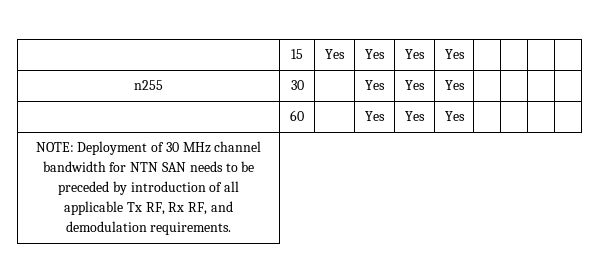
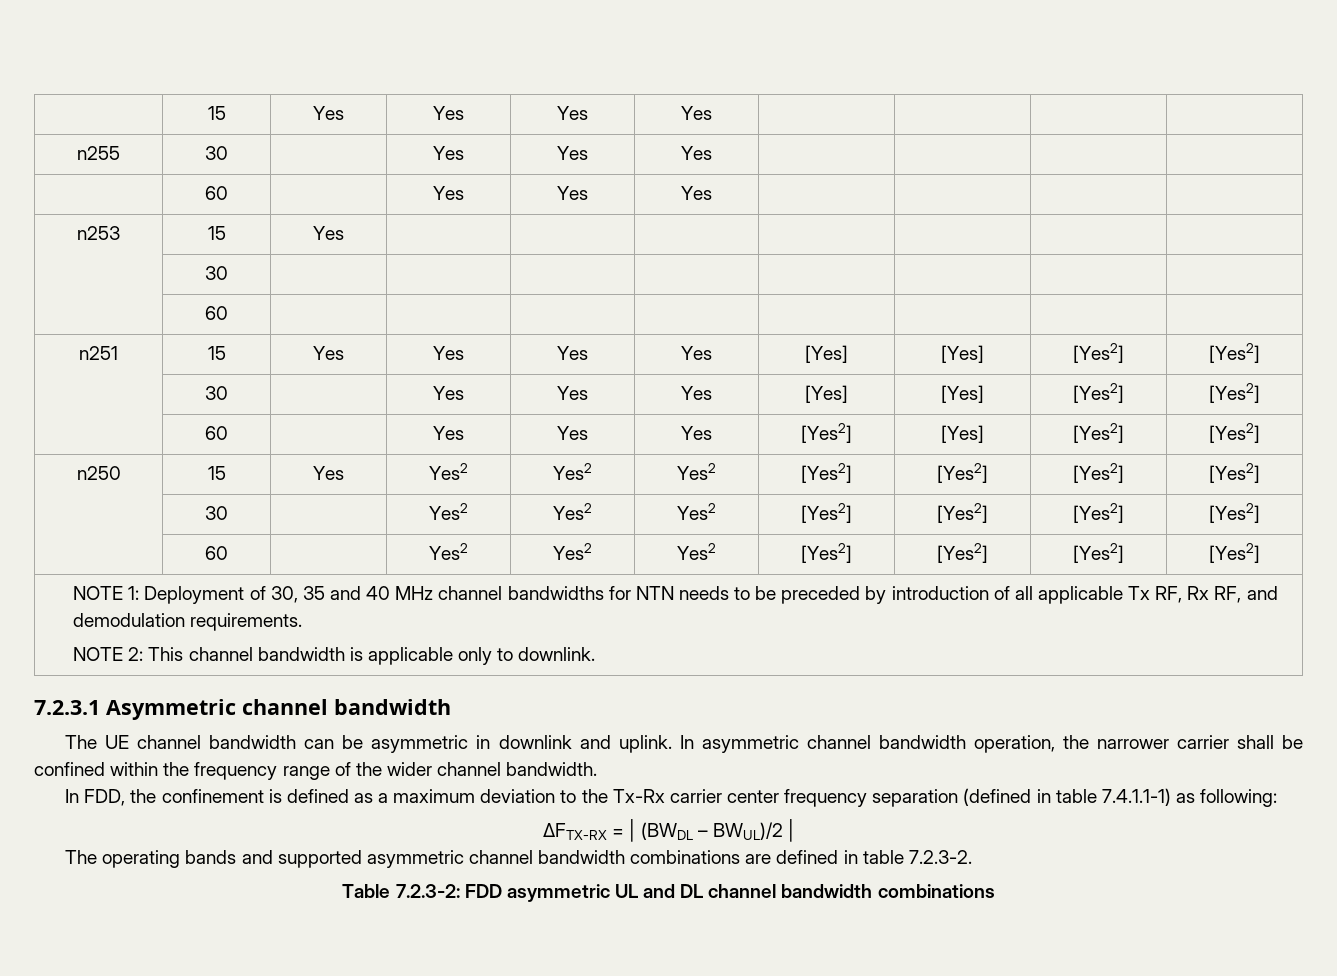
[35,141,179,155] NOTE: Deployment of 30 -> [77,226,120,240] [207,226,226,240] [313,226,344,240] [205,266,228,280] [205,306,228,320] [79,346,118,360] [207,346,226,360] [313,346,344,360] [433,346,464,360] [557,346,588,360] [681,346,712,360] [805,345,848,363] [941,345,984,363] [1073,343,1124,363] [1209,343,1260,363] [205,386,228,400] [433,386,464,400] [557,386,588,400] [681,386,712,400] [805,385,848,403] [941,385,984,403] [1073,383,1124,403] [1209,383,1260,403] [205,426,228,440] [433,426,464,440] [557,426,588,440] [681,426,712,440] [801,423,852,443] [941,425,984,443] [1073,423,1124,443] [1209,423,1260,443] [76,466,121,480] [207,466,226,480] [313,466,344,480] [429,463,468,480] [553,463,592,480] [677,463,716,480] [801,463,852,483] [937,463,988,483] [1073,463,1124,483] [1209,463,1260,483] [205,506,228,520] [429,503,468,520] [553,503,592,520] [677,503,716,520] [801,503,852,523] [937,503,988,523] [1073,503,1124,523] [1209,503,1260,523] [205,546,228,560] [429,543,468,560] [553,543,592,560] [677,543,716,560] [801,543,852,563] [937,543,988,563] [1073,543,1124,563] [1209,543,1260,563] [73,586,391,604] n253 | 15 | Yes | | | | | | | // | 30 | | | | | | | | // | 60 | | | | | | | | // n251 | 15 | Yes | Yes | Yes | Yes | [Yes] | [Yes] | [Yes2] | [Yes2] // | 30 | | Yes | Yes | Yes | [Yes] | [Yes] | [Yes2] | [Yes2] // | 60 | | Yes | Yes | Yes | [Yes2] | [Yes] | [Yes2] | [Yes2] // n250 | 15 | Yes | Yes2 | Yes2 | Yes2 | [Yes2] | [Yes2] | [Yes2] | [Yes2] // | 30 | | Yes2 | Yes2 | Yes2 | [Yes2] | [Yes2] | [Yes2] | [Yes2] // | 60 | | Yes2 | Yes2 | Yes2 | [Yes2] | [Yes2] | [Yes2] | [Yes2] // NOTE 1: Deployment of 30, 35 and 40
[42,161,106,172] bandwidth -> [507,586,604,600] bandwidths
[162,162,187,172] SAN -> (674, 593) none
(232, 228) none -> [73,647,596,665] [34,699,451,720] [65,735,1304,753] [34,762,598,780] [65,788,1278,807] [543,819,794,842] [65,850,972,868] [342,884,995,902] // NOTE 2: This channel bandwidth is applicable only to downlink. // 7.2.3.1 Asymmetric channel bandwidth // The UE channel bandwidth can be asymmetric in downlink and uplink. In asymmetric channel bandwidth operation, the narrower carrier shall be confined within the frequency range of the wider channel bandwidth. // In FDD, the confinement is defined as a maximum deviation to the Tx-Rx carrier center frequency separation (defined in table 7.4.1.1-1) as following: // ΔFTX-RX = | (BWDL – BWUL)/2 | // The operating bands and supported asymmetric channel bandwidth combinations are defined in table 7.2.3-2. // Table 7.2.3-2: FDD asymmetric UL and DL channel bandwidth combinations

